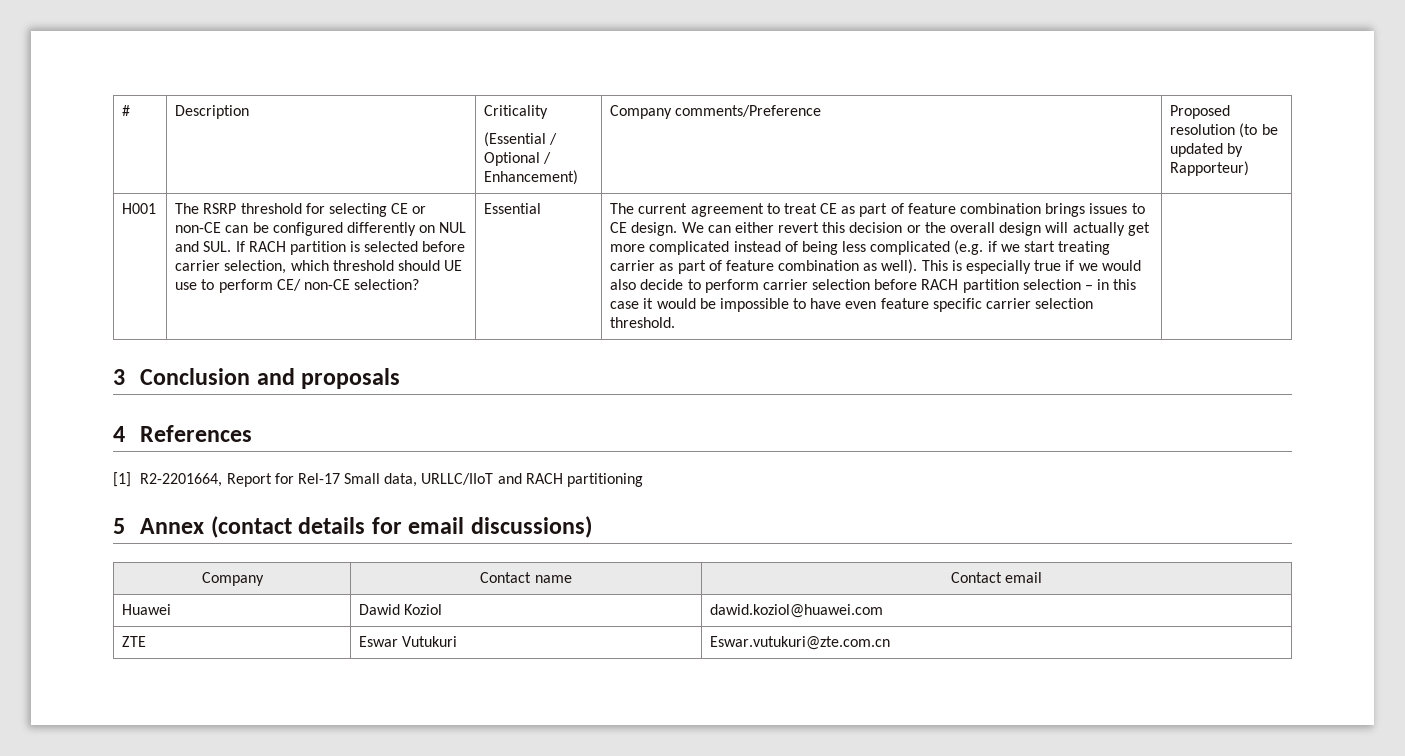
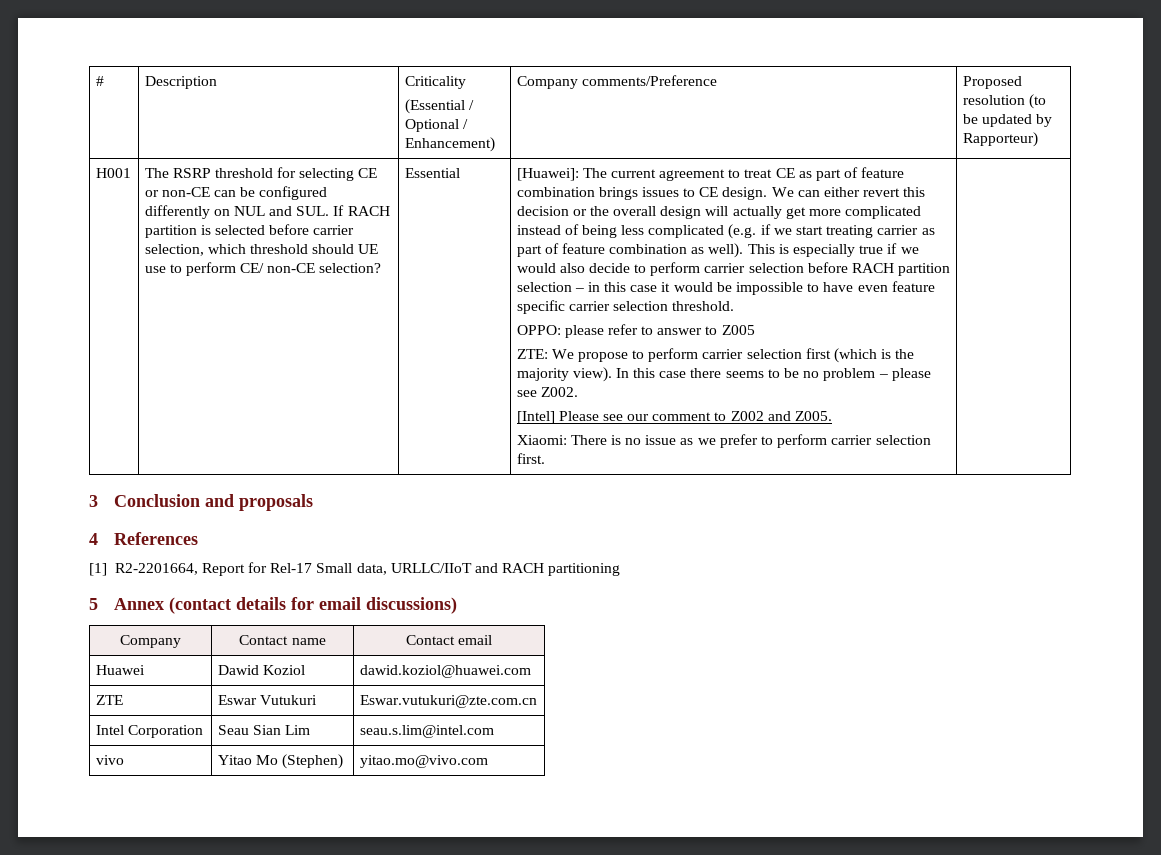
(542, 208) none -> [516,168,579,181] [Huawei]:
(676, 322) none -> [516,324,755,338] [516,348,915,363] [516,367,931,382] [516,387,578,397] [516,411,833,424] [516,434,931,448] [516,453,545,464] // OPPO: please refer to answer to Z005 // ZTE: We propose to perform carrier selection first (which is the majority view). In this case there seems to be no problem – please see Z002. // [Intel] Please see our comment to Z002 and Z005. // Xiaomi: There is no issue as we prefer to perform carrier selection first.
(891, 643) none -> [95,725,203,738] [217,725,310,735] [359,725,494,738] [95,755,124,765] [217,754,343,769] [359,755,488,768] // Intel Corporation | Seau Sian Lim | seau.s.lim@intel.com // vivo | Yitao Mo (Stephen) | yitao.mo@vivo.com

